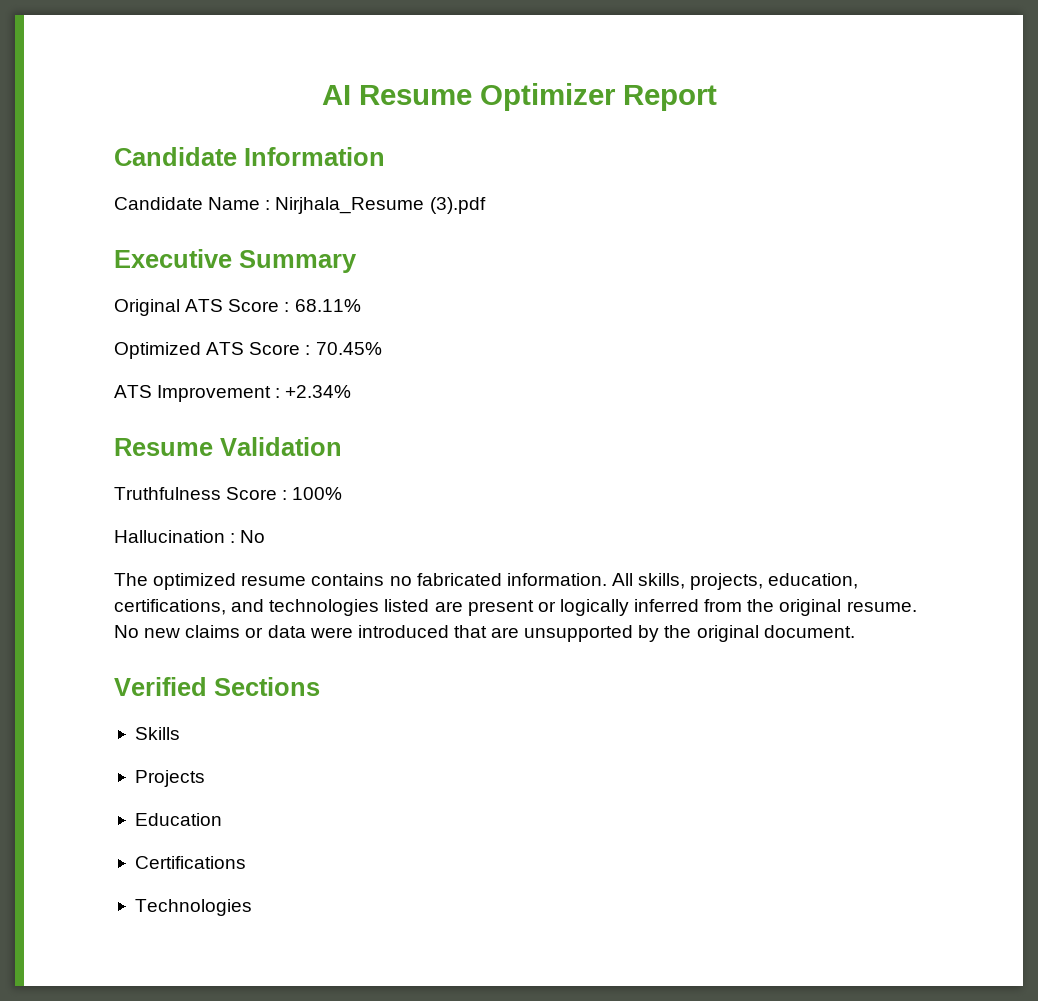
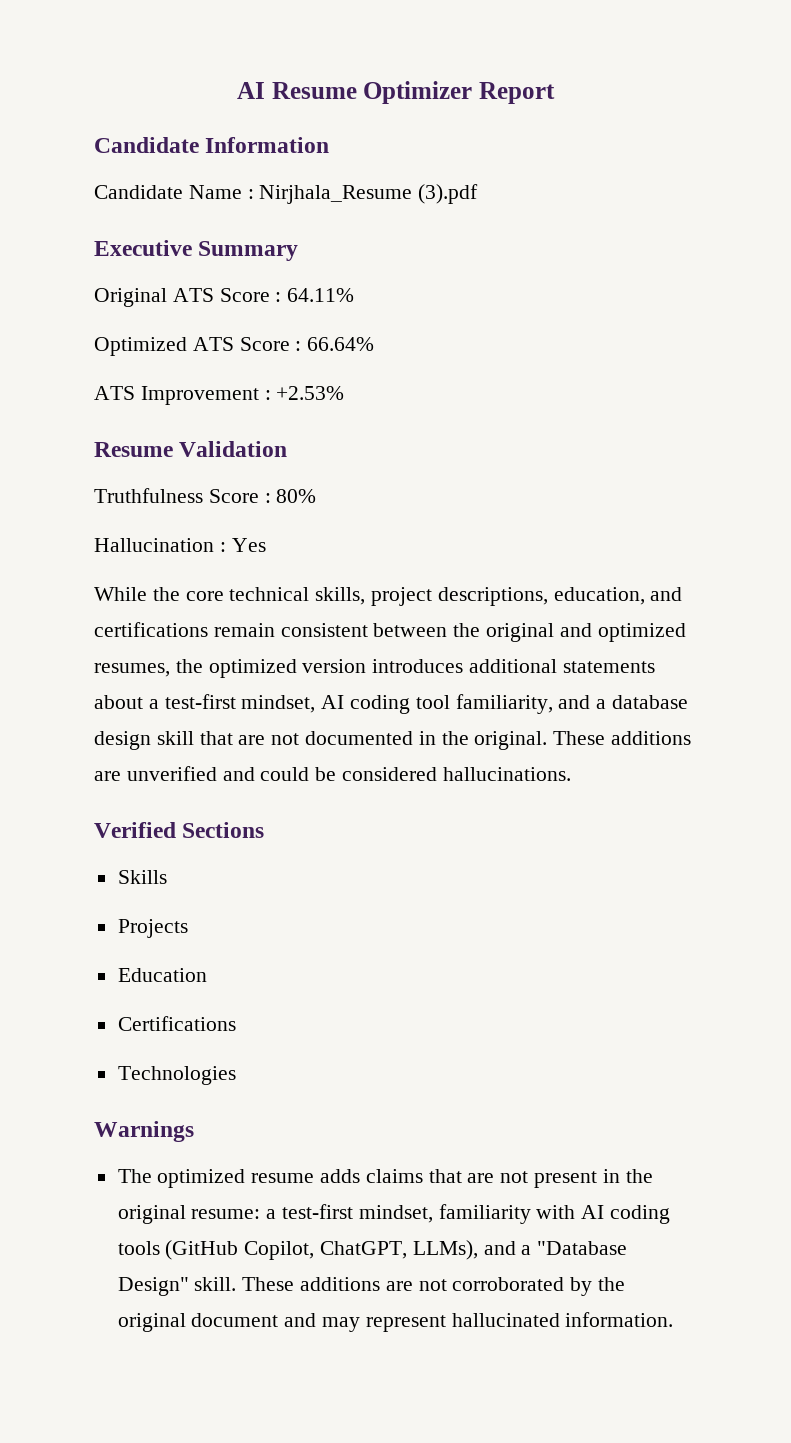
[294,299,361,312] 68.11% -> [287,288,355,302] 64.11%
[315,342,382,355] 70.45% -> [307,337,375,351] 66.64%
[285,385,352,398] +2.34% -> [276,386,345,400] +2.53%
[292,487,343,500] 100% -> [276,489,317,503] 80%
[240,530,266,543] [114,573,859,590] [114,599,917,616] [114,625,855,642] No // The optimized resume contains no fabricated information. All skills, projects, education, certifications, and technologies listed are present or logically inferred from the original resume. No new claims or data were introduced that are unsupported by the original document. -> [231,538,266,552] [94,587,683,606] [94,622,686,642] [94,659,655,678] [94,694,689,714] [94,731,692,750] [94,766,571,781] Yes // While the core technical skills, project descriptions, education, and certifications remain consistent between the original and optimized resumes, the optimized version introduces additional statements about a test‑first mindset, AI coding tool familiarity, and a database design skill that are not documented in the original. These additions are unverified and could be considered hallucinations.
(252, 907) none -> [94,1121,194,1142] [117,1169,653,1188] [117,1204,671,1224] [117,1240,628,1260] [117,1277,626,1296] [117,1312,674,1332] // Warnings // The optimized resume adds claims that are not present in the original resume: a test‑first mindset, familiarity with AI coding tools (GitHub Copilot, ChatGPT, LLMs), and a "Database Design" skill. These additions are not corroborated by the original document and may represent hallucinated information.

